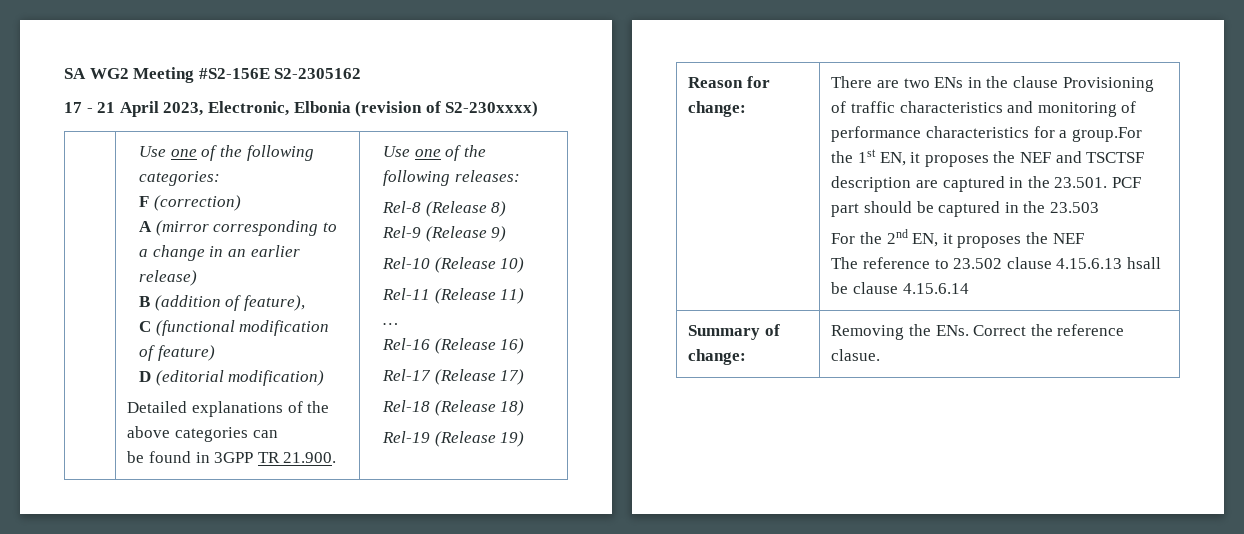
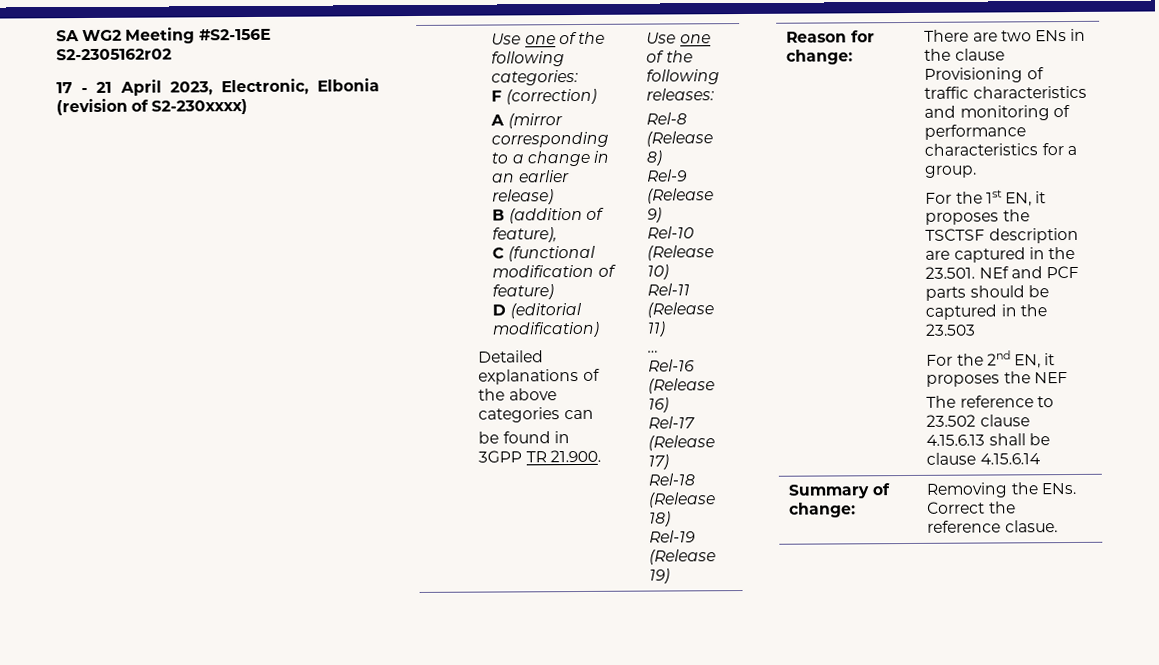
[274,68,362,79] S2-2305162 -> [56,48,172,61] S2-2305162r02
[1071,127,1142,142] group.For -> [924,165,978,178] [925,192,953,204] group. // For
[1019,151,1082,163] NEF and -> (1030, 215) none
[1111,177,1141,188] [831,203,860,217] PCF part -> [978,265,1079,279] [925,286,967,301] NEf and PCF parts
[1126,257,1161,269] hsall -> [988,433,1026,446] shall

